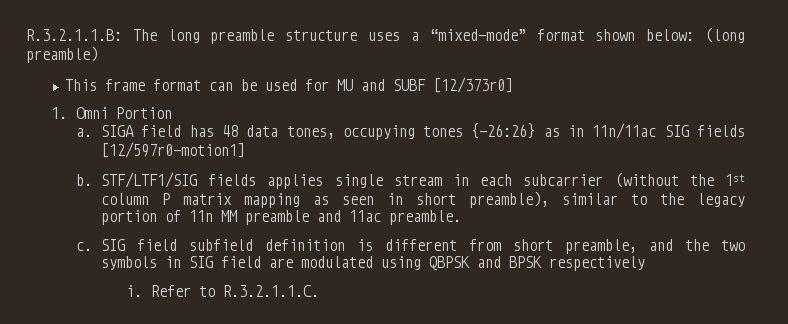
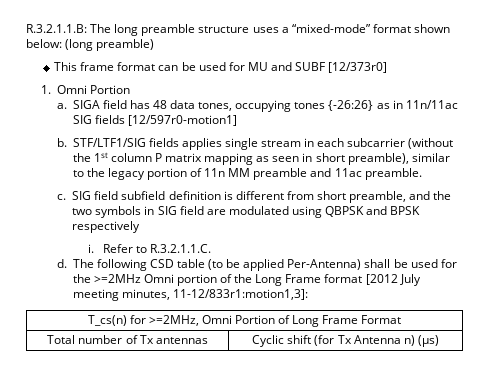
(319, 291) none -> [56,259,457,271] [72,274,421,286] [72,289,308,301] [87,315,402,327] [47,335,208,344] [252,335,439,347] // d. The following CSD table (to be applied Per-Antenna) shall be used for the >=2MHz Omni portion of the Long Frame format [2012 July meeting minutes, 11-12/833r1:motion1,3]: // T_cs(n) for >=2MHz, Omni Portion of Long Frame Format // Total number of Tx antennas | Cyclic shift (for Tx Antenna n) (μs)

